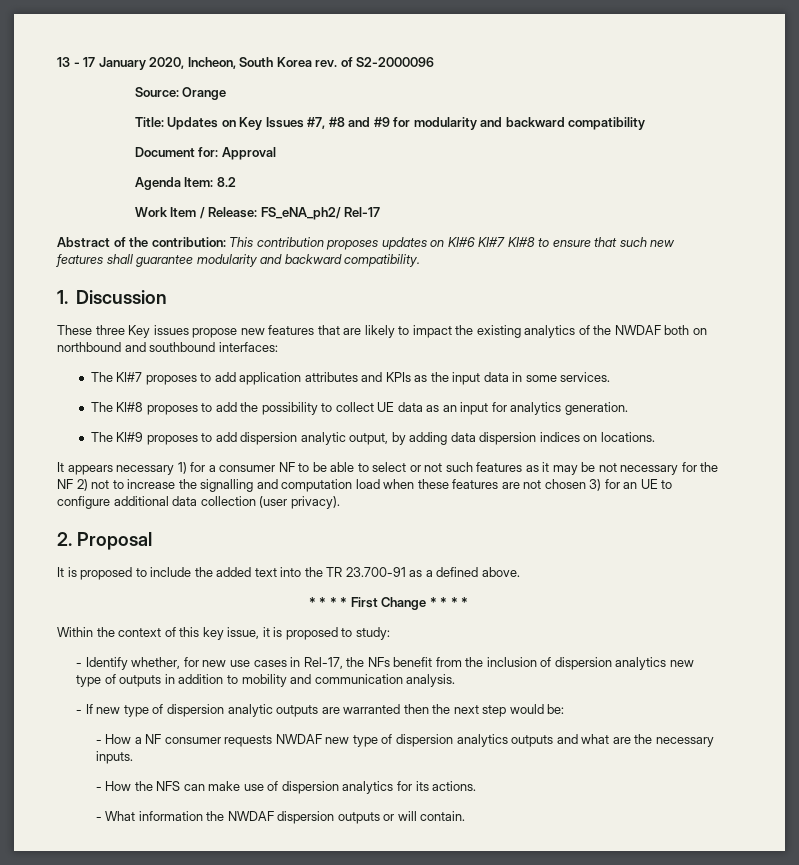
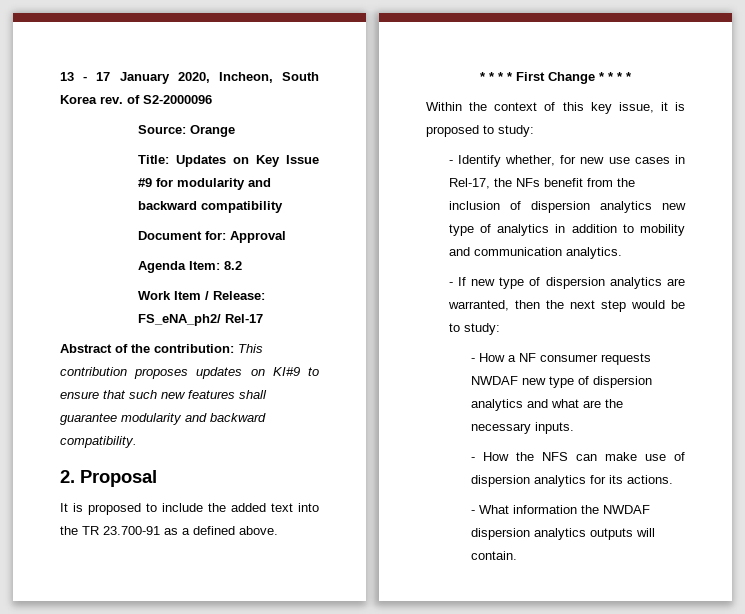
[265,117,371,129] Issues #7, #8 and -> [286,155,319,164] Issue
[447,237,535,247] KI#6 KI#7 KI#8 -> [272,367,300,376] KI#9
[57,290,168,304] [57,325,707,338] [57,342,278,352] [90,372,611,385] [90,402,628,415] [90,432,655,445] [57,462,719,475] [57,479,673,492] [57,496,340,509] // 1. Discussion // These three Key issues propose new features that are likely to impact the existing analytics of the NWDAF both on northbound and southbound interfaces: // The KI#7 proposes to add application attributes and KPIs as the input data in some services. // The KI#8 proposes to add the possibility to collect UE data as an input for analytics generation. // The KI#9 proposes to add dispersion analytic output, by adding data dispersion indices on locations. // It appears necessary 1) for a consumer NF to be able to select or not such features as it may be not necessary for the NF 2) not to increase the signalling and computation load when these features are not chosen 3) for an UE to configure additional data collection (user privacy). -> (137, 442) none
[119,675,162,687] outputs -> [497,224,550,236] analytics
[406,674,456,687] analysis. -> [565,247,622,259] analytics.
[227,704,401,717] analytic outputs are warranted -> [609,277,685,289] [447,300,509,311] analytics are warranted,
[547,704,565,714] be: -> [671,300,685,309] [448,323,500,335] be to study:
[511,735,554,747] outputs -> (524, 405) none
[337,812,395,824] outputs or -> [534,528,634,540] analytics outputs

